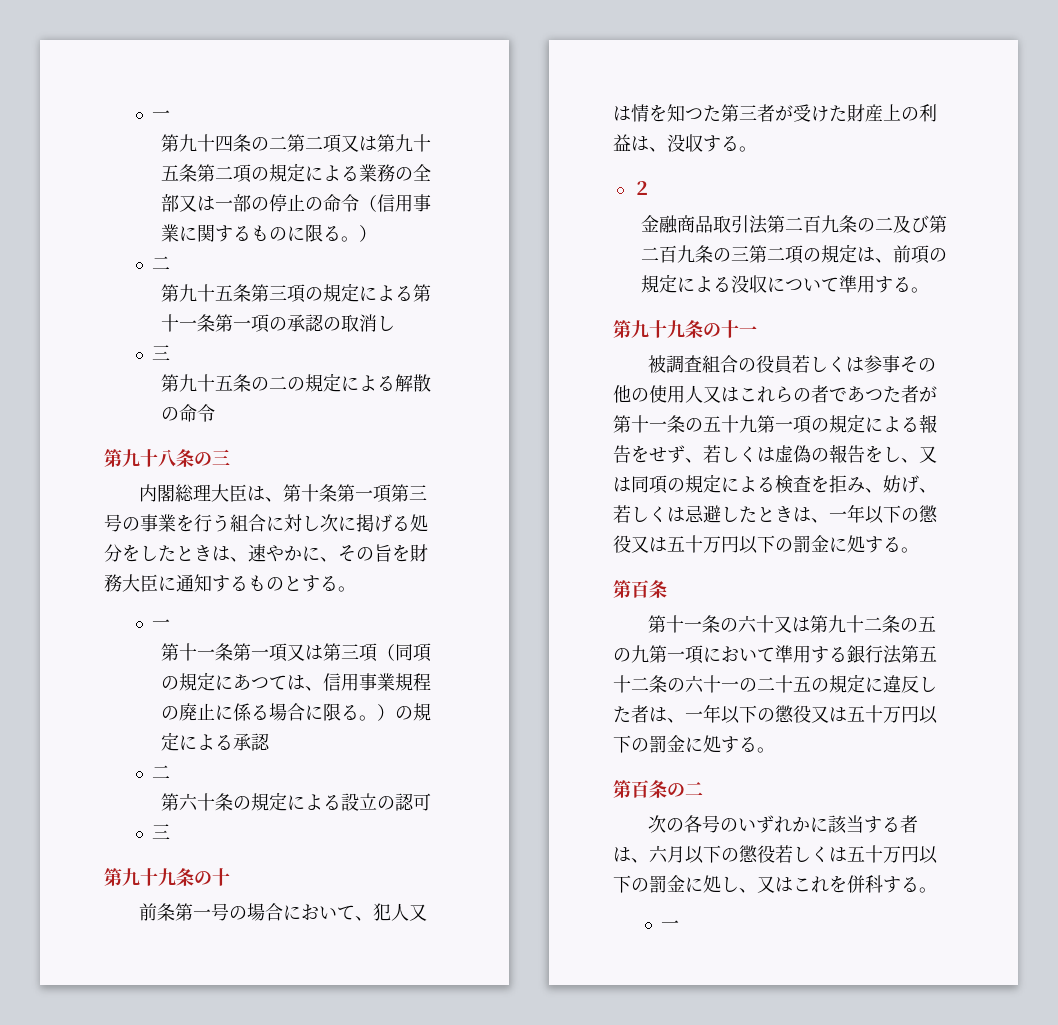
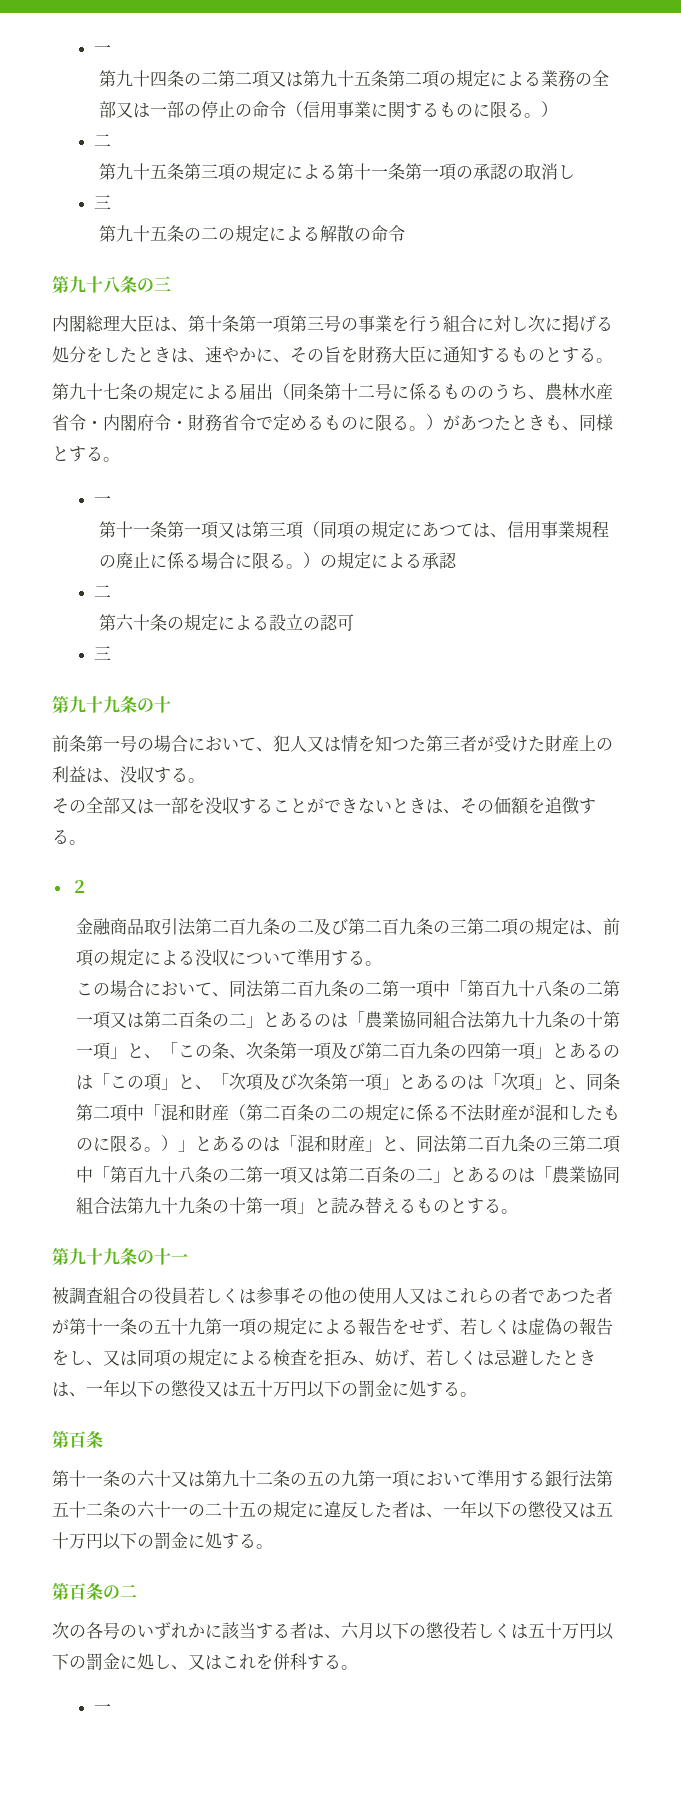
(356, 589) none -> [52,383,613,400] [52,414,613,431] [52,446,120,462] // 第九十七条の規定による届出（同条第十二号に係るもののうち、農林水産省令・内閣府令・財務省令で定めるものに限る。）があつたときも、同様とする。
(757, 149) none -> [52,796,596,815] [52,829,86,845] // その全部又は一部を没収することができないときは、その価額を追徴する。
(930, 290) none -> [75,980,620,998] [75,1011,620,1029] [75,1042,620,1060] [75,1073,620,1091] [75,1104,620,1122] [75,1135,620,1153] [75,1166,620,1184] [75,1197,518,1215] // この場合において、同法第二百九条の二第一項中「第百九十八条の二第一項又は第二百条の二」とあるのは「農業協同組合法第九十九条の十第一項」と、「この条、次条第一項及び第二百九条の四第一項」とあるのは「この項」と、「次項及び次条第一項」とあるのは「次項」と、同条第二項中「混和財産（第二百条の二の規定に係る不法財産が混和したものに限る。）」とあるのは「混和財産」と、同法第二百九条の三第二項中「第百九十八条の二第一項又は第二百条の二」とあるのは「農業協同組合法第九十九条の十第一項」と読み替えるものとする。

